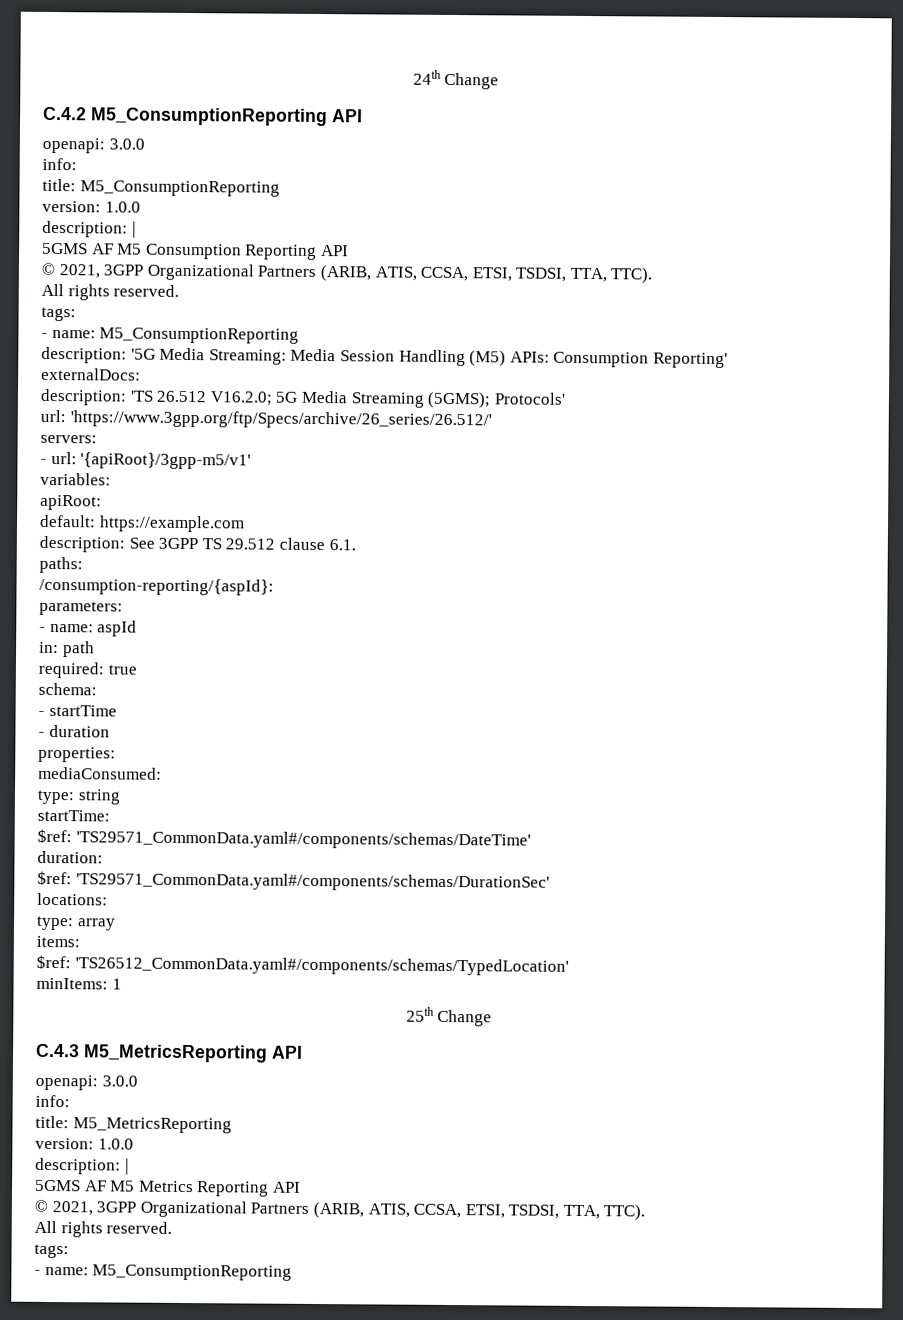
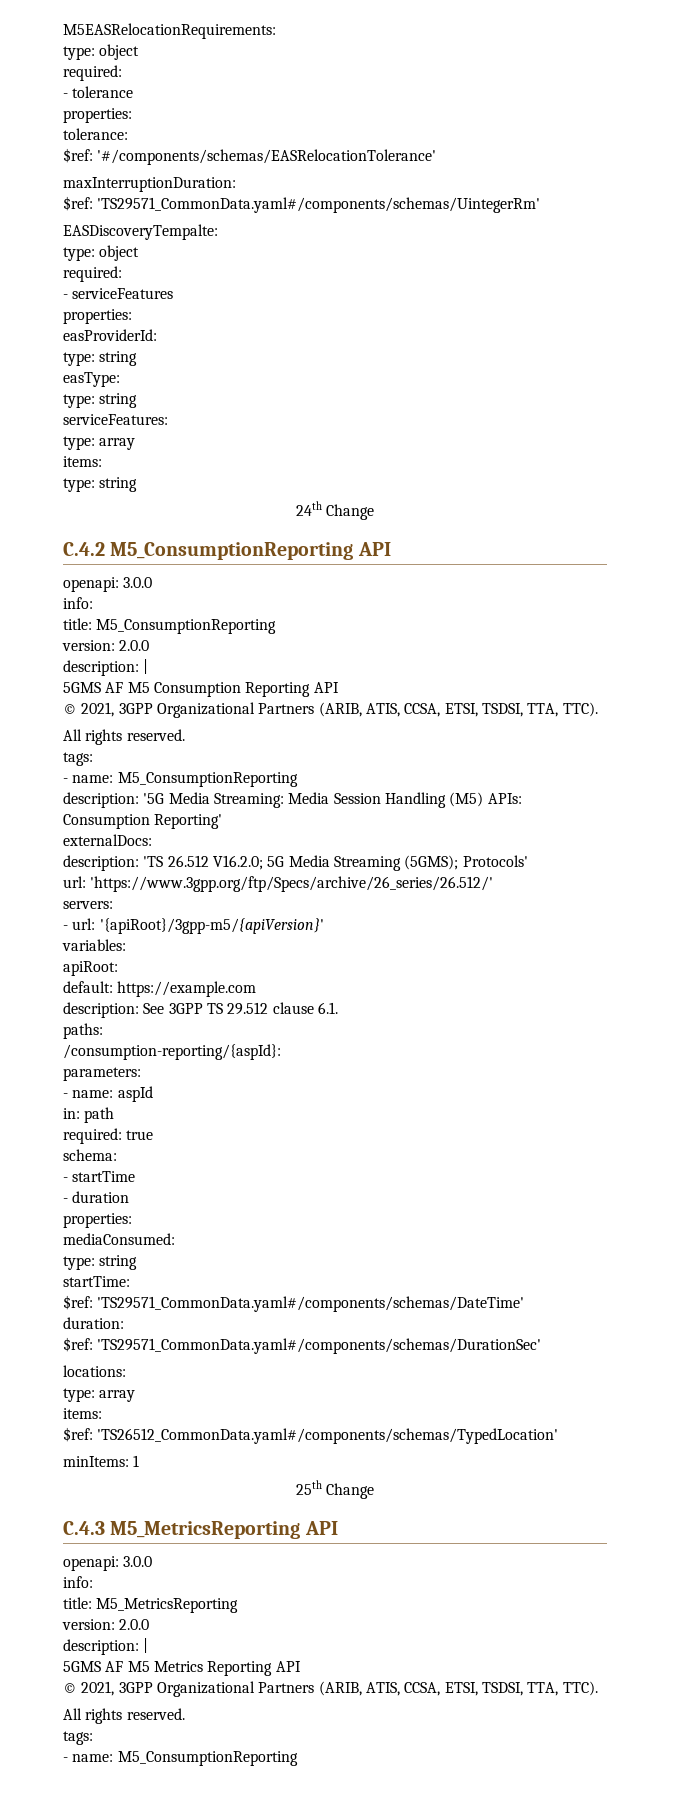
(412, 77) none -> [63,23,276,39] [63,44,140,60] [63,65,122,81] [63,86,134,98] [63,108,132,123] [63,128,128,140] [63,148,437,165] [63,177,236,192] [63,196,541,213] [63,224,218,240] [63,245,140,261] [63,266,122,282] [63,288,174,299] [63,309,132,324] [63,329,157,341] [63,351,138,366] [63,372,120,387] [63,393,138,408] [63,414,168,425] [63,436,136,450] [63,456,102,467] [63,477,138,492] M5EASRelocationRequirements: // type: object // required: // - tolerance // properties: // tolerance: // $ref: '#/components/schemas/EASRelocationTolerance' // maxInterruptionDuration: // $ref: 'TS29571_CommonData.yaml#/components/schemas/UintegerRm' // EASDiscoveryTempalte: // type: object // required: // - serviceFeatures // properties: // easProviderId: // type: string // easType: // type: string // serviceFeatures: // type: array // items: // type: string //
[104,201,141,213] 1.0.0 -> [119,640,150,651] 2.0.0
[80,452,252,470] '{apiRoot}/3gpp-m5/v1' -> [99,918,324,934] '{apiRoot}/3gpp-m5/{apiVersion}'
[97,1138,134,1150] 1.0.0 -> [119,1619,150,1630] 2.0.0

